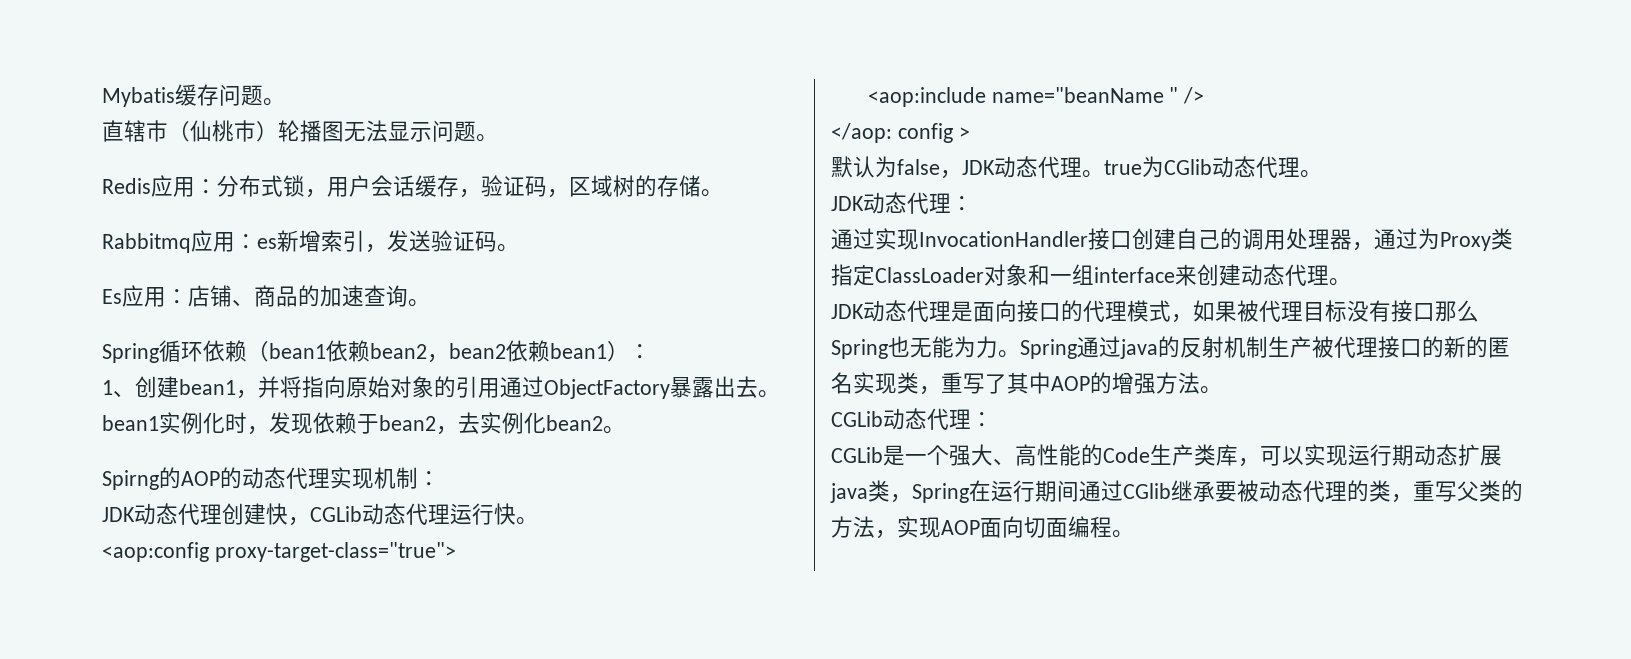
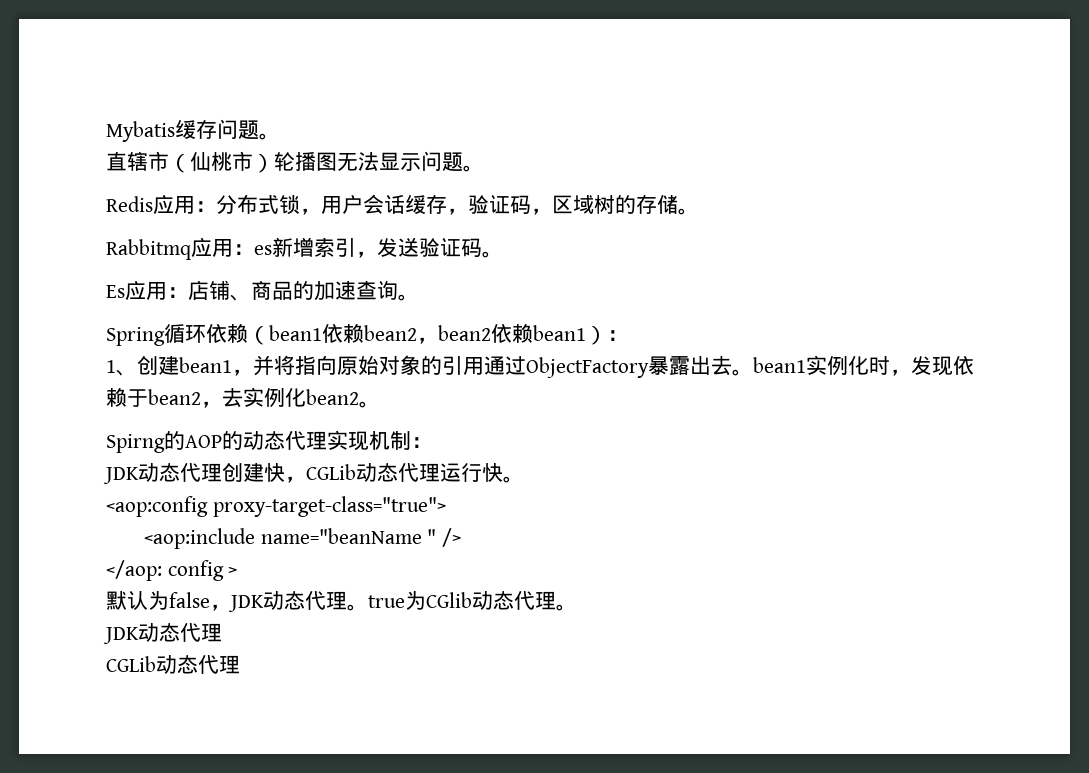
[951,196,973,211] [831,228,1513,251] [831,264,1351,286] [831,300,1479,323] [831,336,1510,359] [831,372,1222,395] [831,408,993,430] [831,444,1502,467] [830,480,1523,503] [831,516,1134,539] ： // 通过实现InvocationHandler接口创建自己的调用处理器，通过为Proxy类指定ClassLoader对象和一组interface来创建动态代理。 // JDK动态代理是面向接口的代理模式，如果被代理目标没有接口那么Spring也无能为力。Spring通过java的反射机制生产被代理接口的新的匿名实现类，重写了其中AOP的增强方法。 // CGLib动态代理： // CGLib是一个强大、高性能的Code生产类库，可以实现运行期动态扩展java类，Spring在运行期间通过CGlib继承要被动态代理的类，重写父类的方法，实现AOP面向切面编程。 -> [106,655,240,674] // CGLib动态代理

